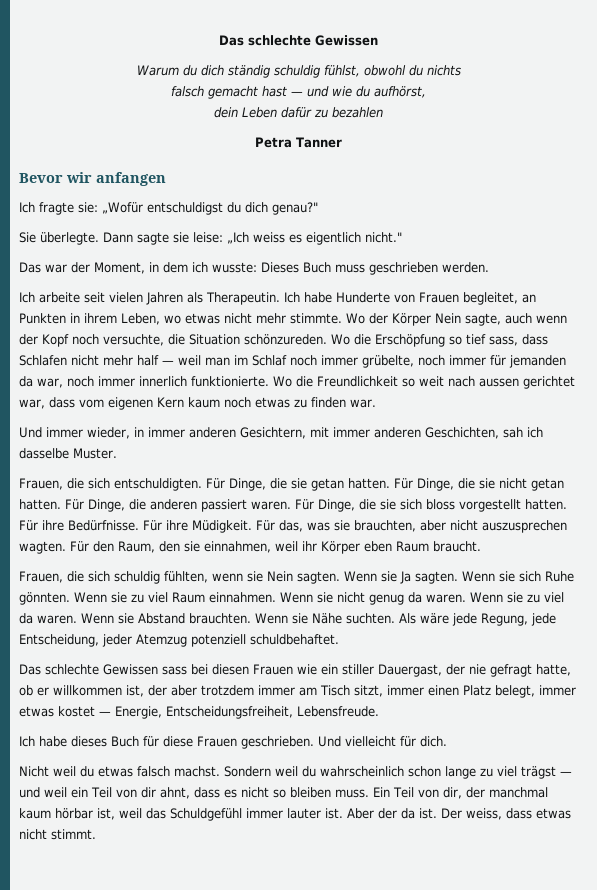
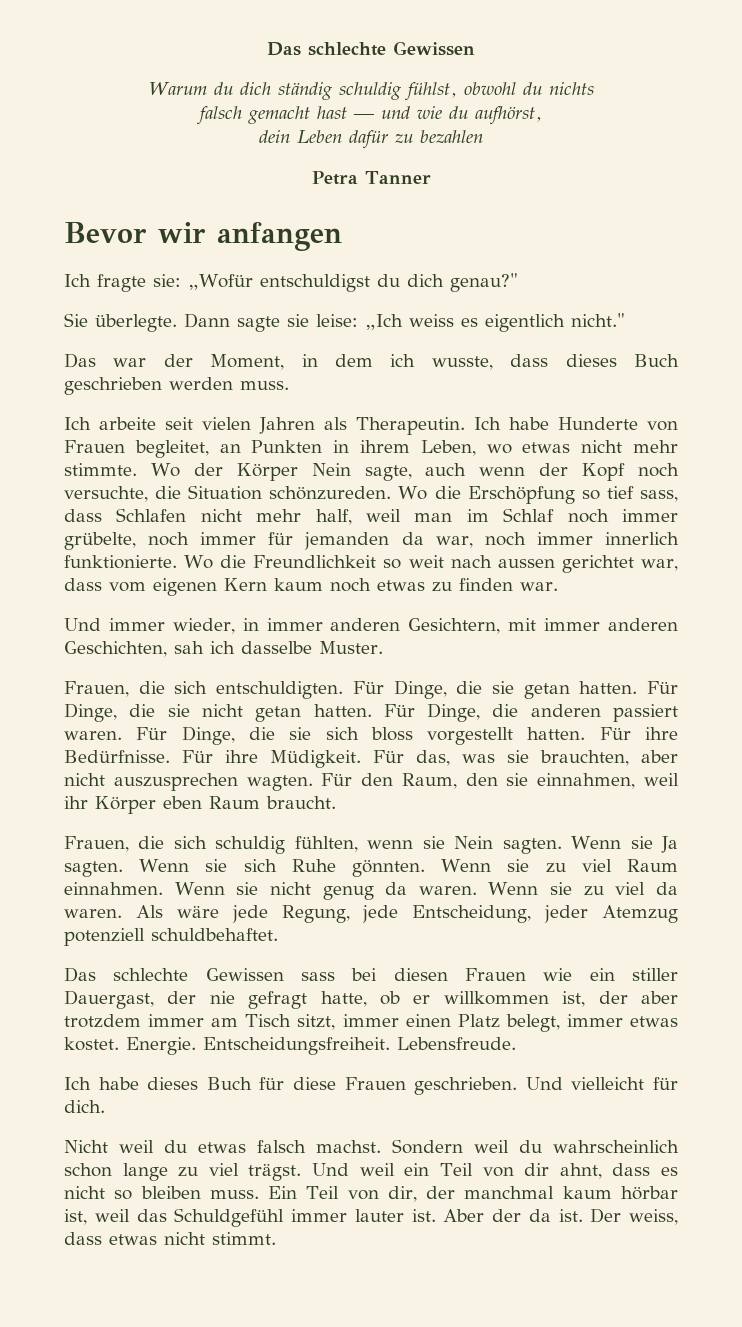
[212,262,489,275] wusste: Dieses Buch muss geschrieben werden. -> [431,354,679,370] [64,377,289,395] wusste, dass dieses Buch geschrieben werden muss.
[137,355,174,366] half — -> [315,509,352,525] half,
[81,613,395,624] Wenn sie Abstand brauchten. Wenn sie Nähe suchten. -> (122, 913) none
[58,706,293,719] kostet — Energie, Entscheidungsfreiheit, -> [64,1037,390,1055] kostet. Energie. Entscheidungsfreiheit.
[521,766,572,779] [19,787,40,798] trägst — und -> [248,1163,350,1181] trägst. Und

